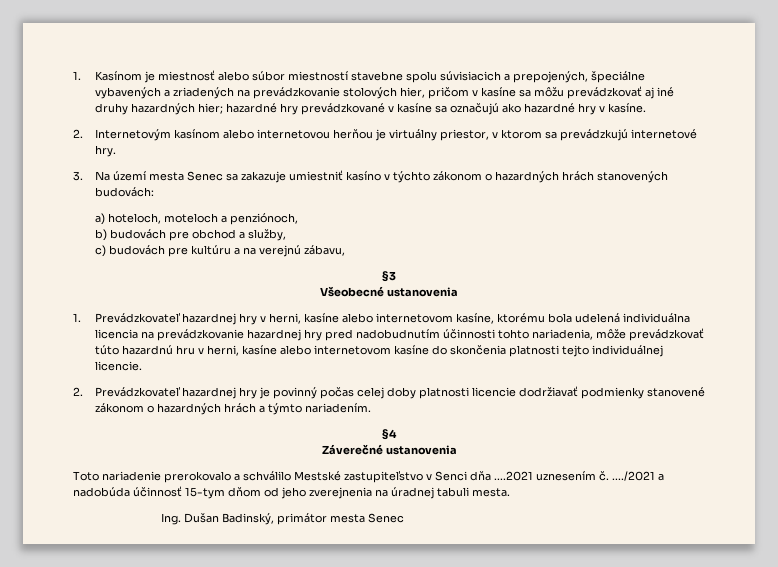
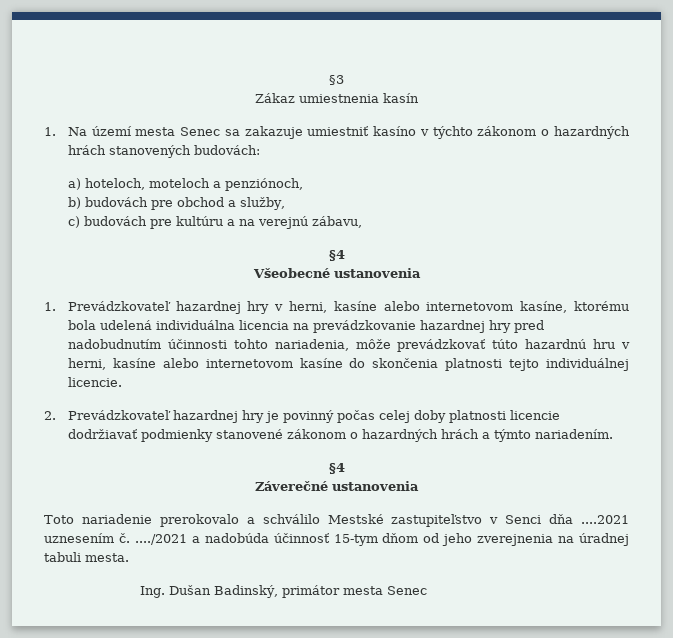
[73,70,645,83] [94,86,674,99] [94,103,646,115] [73,129,697,141] [94,145,116,157] [73,171,83,181] 1. Kasínom je miestnosť alebo súbor miestností stavebne spolu súvisiacich a prepojených, špeciálne vybavených a zriadených na prevádzkovanie stolových hier, pričom v kasíne sa môžu prevádzkovať aj iné druhy hazardných hier; hazardné hry prevádzkované v kasíne sa označujú ako hazardné hry v kasíne. // 2. Internetovým kasínom alebo internetovou herňou je virtuálny priestor, v ktorom sa prevádzkujú internetové hry. // 3. -> [329,75,344,85] [255,93,419,103] [44,127,56,136] §3 // Zákaz umiestnenia kasín // 1.
[382,271,396,282] §3 -> [328,250,345,261] §4

